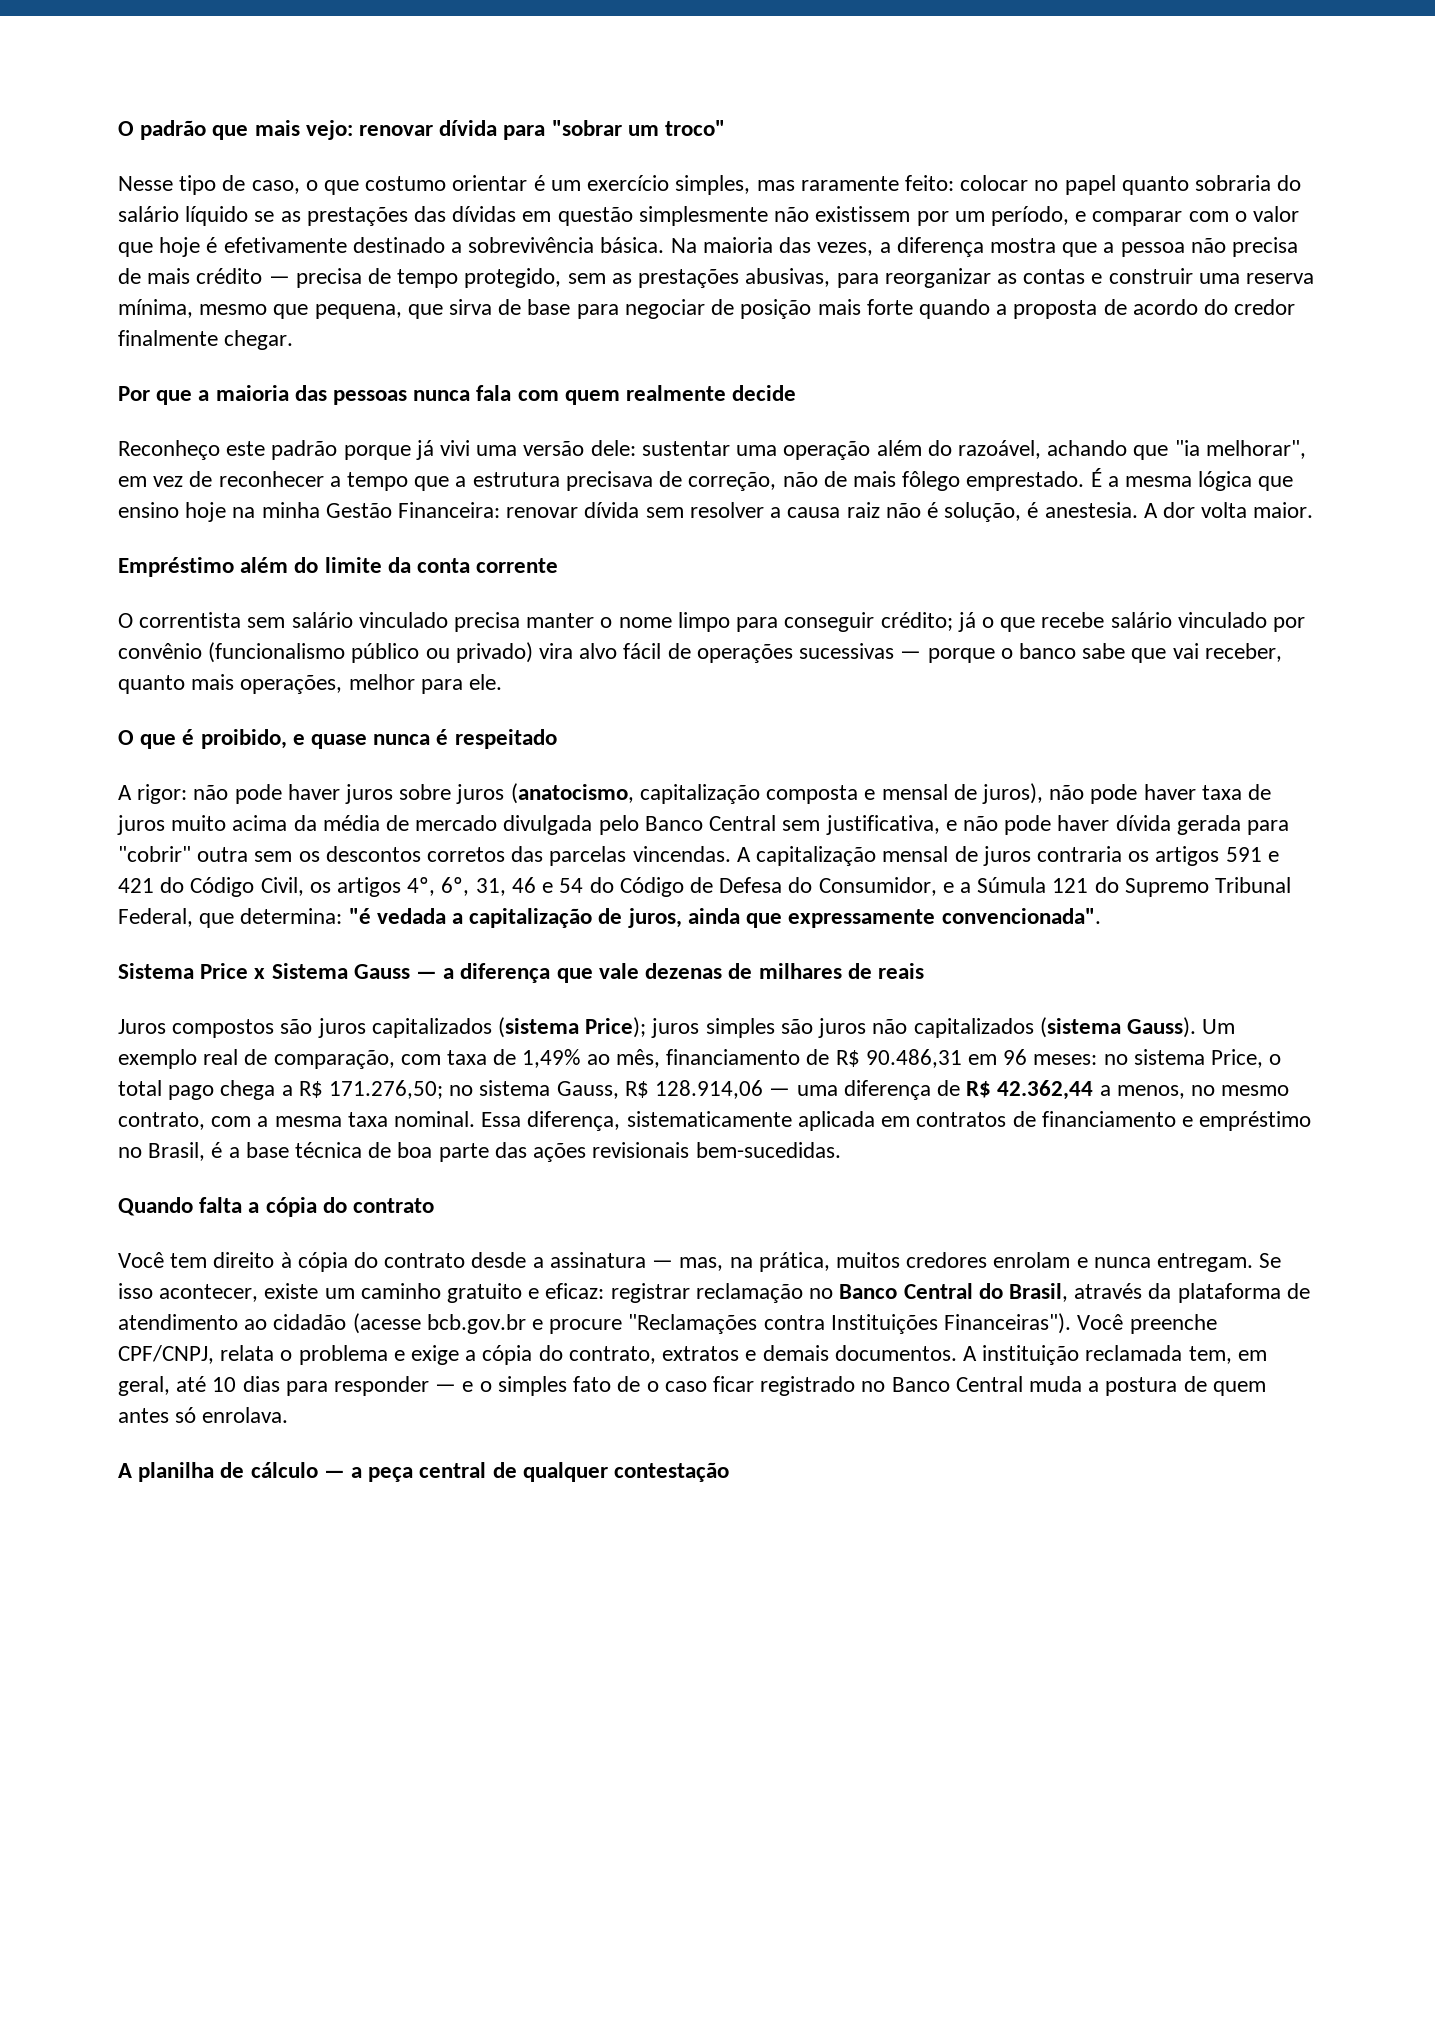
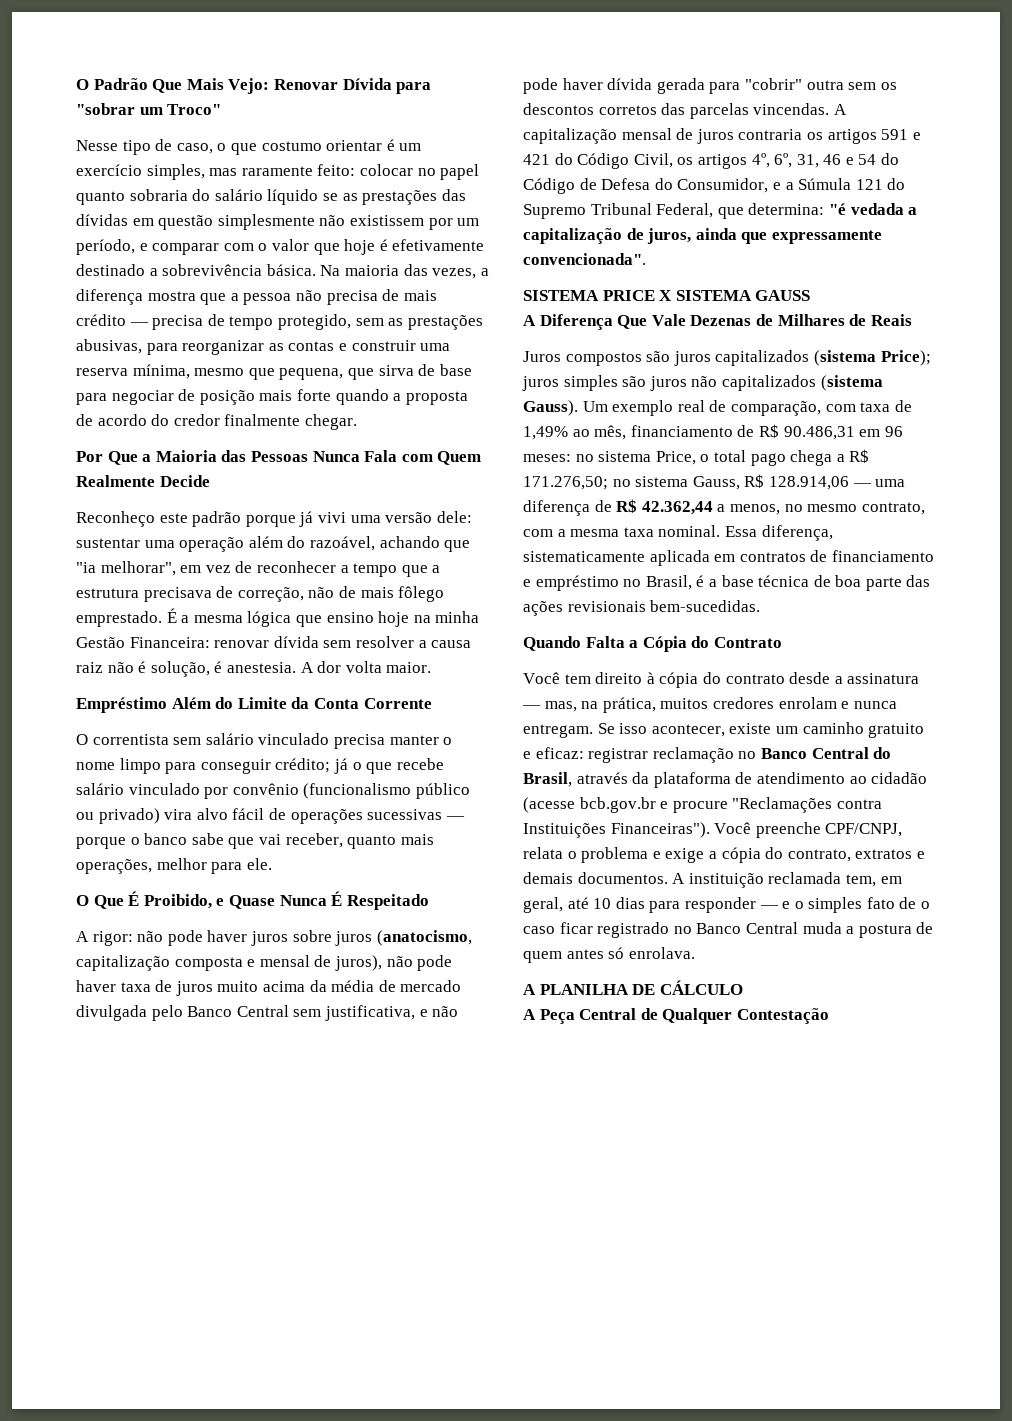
[118,120,498,140] O padrão que mais vejo: renovar dívida -> [76,78,392,94] O Padrão Que Mais Vejo: Renovar Dívida
[665,120,726,136] troco" -> [167,104,222,115] Troco"
[156,385,797,405] que a maioria das pessoas nunca fala com quem realmente decide -> [107,450,482,465] [76,475,210,487] Que a Maioria das Pessoas Nunca Fala com Quem Realmente Decide
[240,557,559,573] além do limite da conta corrente -> [171,697,432,709] Além do Limite da Conta Corrente
[140,729,557,749] que é proibido, e quase nunca é respeitado -> [93,891,429,910] Que É Proibido, e Quase Nunca É Respeitado
[118,963,924,983] Sistema Price x Sistema Gauss — a diferença que vale dezenas de milhares de reais -> [523,290,811,301] [523,314,912,330] SISTEMA PRICE X SISTEMA GAUSS // A Diferença Que Vale Dezenas de Milhares de Reais
[199,1197,435,1217] falta a cópia do contrato -> [585,636,782,652] Falta a Cópia do Contrato
[138,1462,730,1482] planilha de cálculo — a peça central de qualquer contestação -> [539,980,743,995] [523,1008,829,1024] PLANILHA DE CÁLCULO // A Peça Central de Qualquer Contestação

